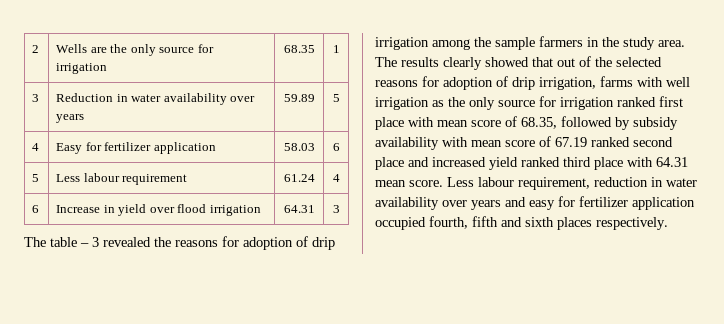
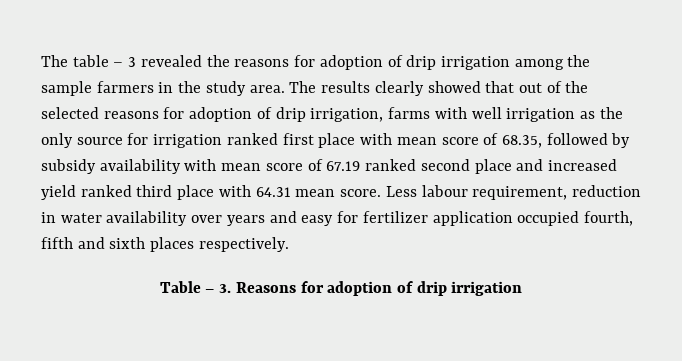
[32,45,40,53] [56,44,214,56] [56,63,108,74] [283,45,315,53] [332,45,340,53] [32,94,40,102] [56,93,256,105] [56,114,85,123] [283,94,315,102] [332,94,340,102] [32,143,40,151] [56,142,216,154] [283,143,315,151] [332,143,340,151] [32,174,40,182] [56,173,188,185] [283,174,315,182] [332,174,340,182] [32,205,40,213] [56,204,261,216] [283,205,315,213] [332,205,340,213] 2 | Wells are the only source for irrigation | 68.35 | 1 // 3 | Reduction in water availability over years | 59.89 | 5 // 4 | Easy for fertilizer application | 58.03 | 6 // 5 | Less labour requirement | 61.24 | 4 // 6 | Increase in yield over flood irrigation | 64.31 | 3 // -> (41, 61) none
(668, 223) none -> [159,281,523,296] // Table – 3. Reasons for adoption of drip irrigation

